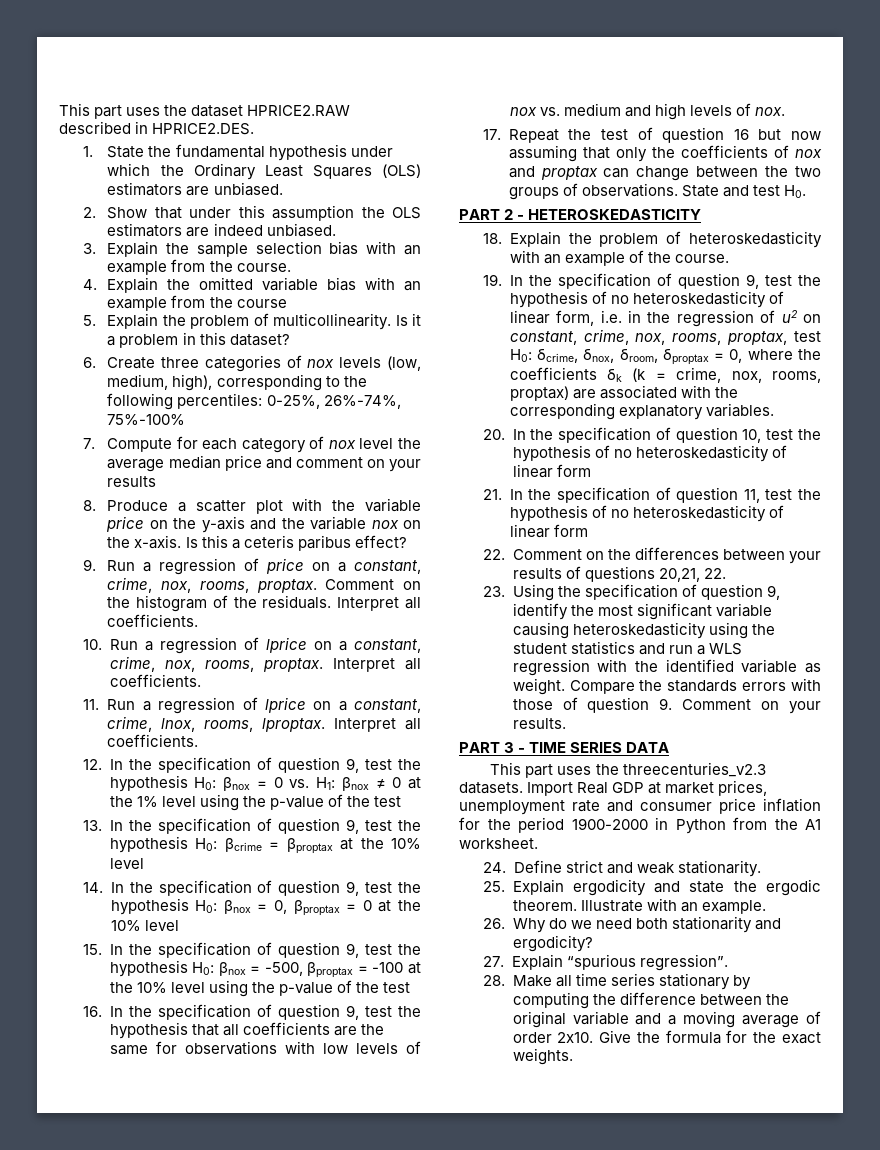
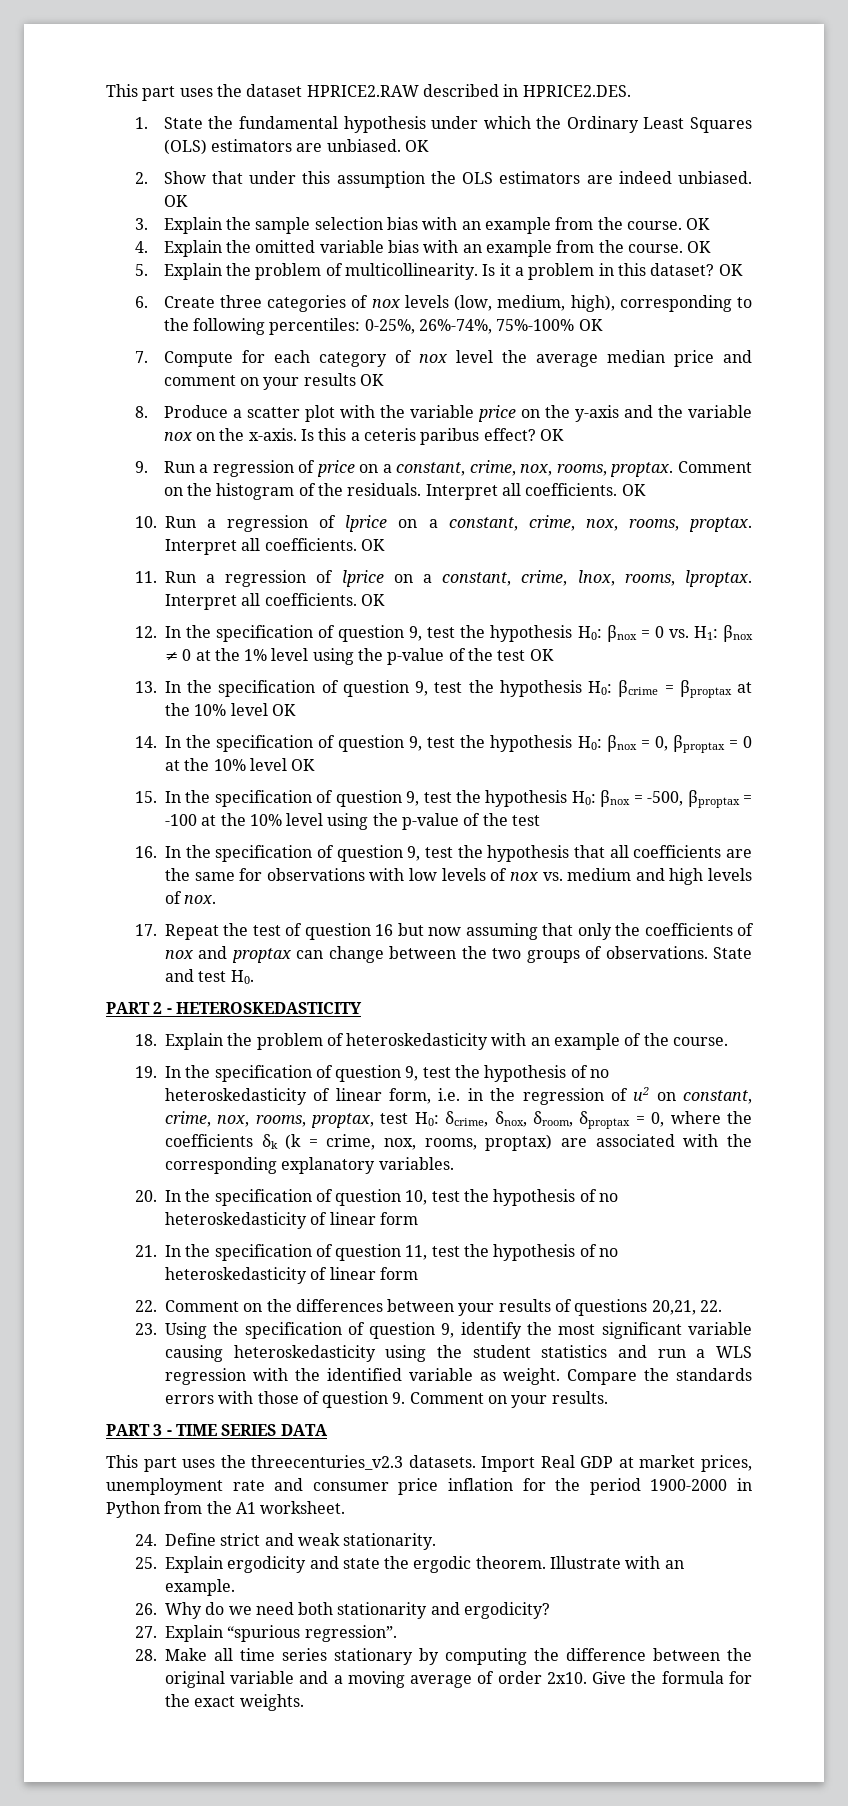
(283, 189) none -> [405,140,430,152] OK
(336, 230) none -> [163,195,188,207] OK
(291, 267) none -> [686,218,711,230] OK
[236,299,287,308] course -> [627,241,712,253] course. OK
(290, 340) none -> [718,264,743,276] OK
(186, 419) none -> [578,319,603,331] OK
(157, 481) none -> [360,374,385,386] OK
(407, 541) none -> [539,429,564,441] OK
(199, 620) none -> [621,484,646,496] OK
(201, 680) none -> [360,539,385,551] OK
(199, 740) none -> [360,594,385,606] OK
(402, 801) none -> [529,649,554,661] OK
(144, 863) none -> [271,704,296,716] OK
(179, 925) none -> [291,759,316,771] OK

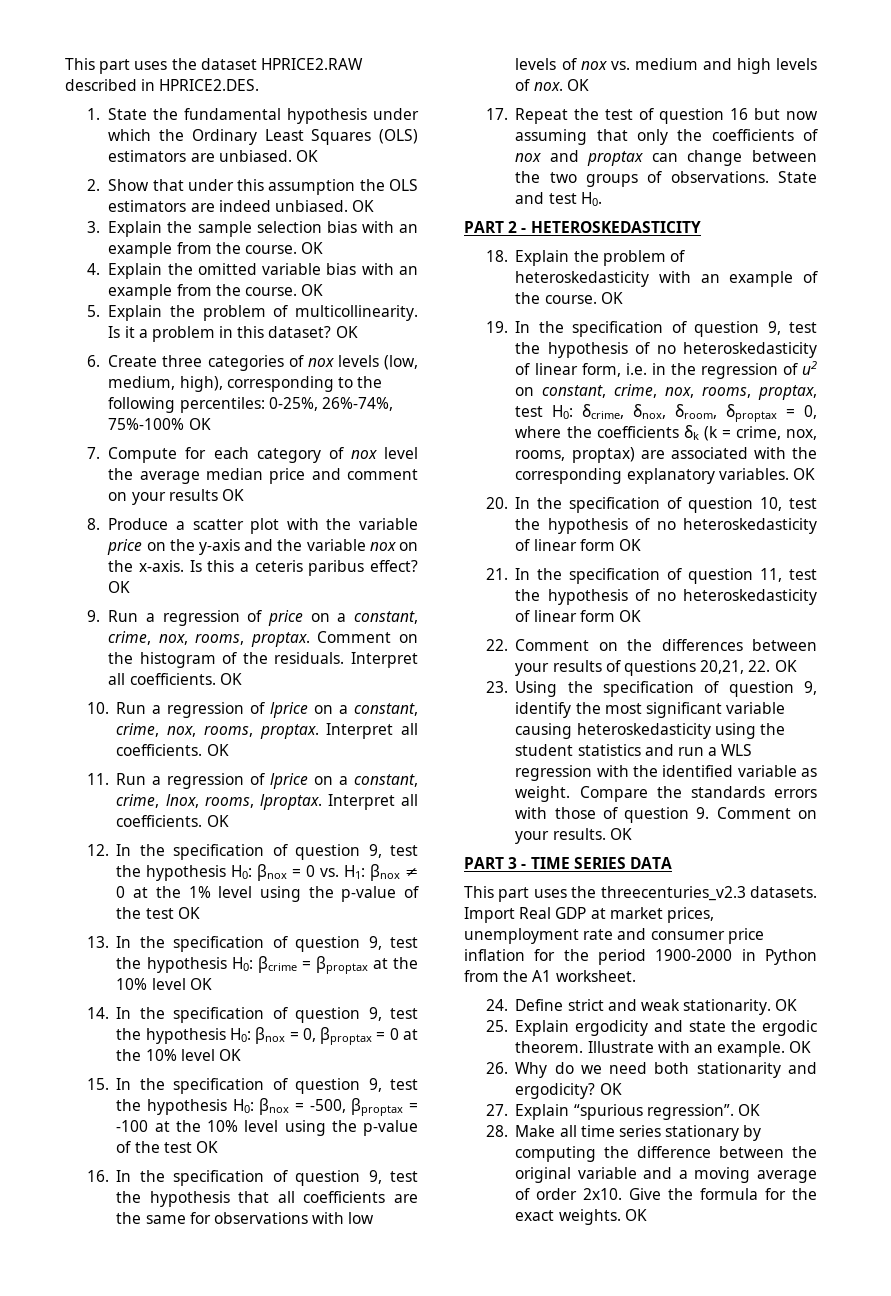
(541, 820) none -> [195,1141,218,1153] OK
(217, 899) none -> [566,79,589,91] OK
(729, 1041) none -> [600,292,623,304] OK
(454, 1163) none -> [792,468,815,480] OK
(418, 1218) none -> [618,539,641,551] OK
(418, 1273) none -> [618,610,641,622] OK
(723, 1306) none -> [774,660,797,672] OK
(608, 1397) none -> [609,828,632,840] OK
(437, 1541) none -> [775,999,798,1011] OK
(235, 1587) none -> [789,1041,812,1053] OK
(551, 1610) none -> [599,1083,622,1095] OK
(397, 1633) none -> [737,1104,760,1116] OK
(304, 1702) none -> [624,1209,647,1221] OK

